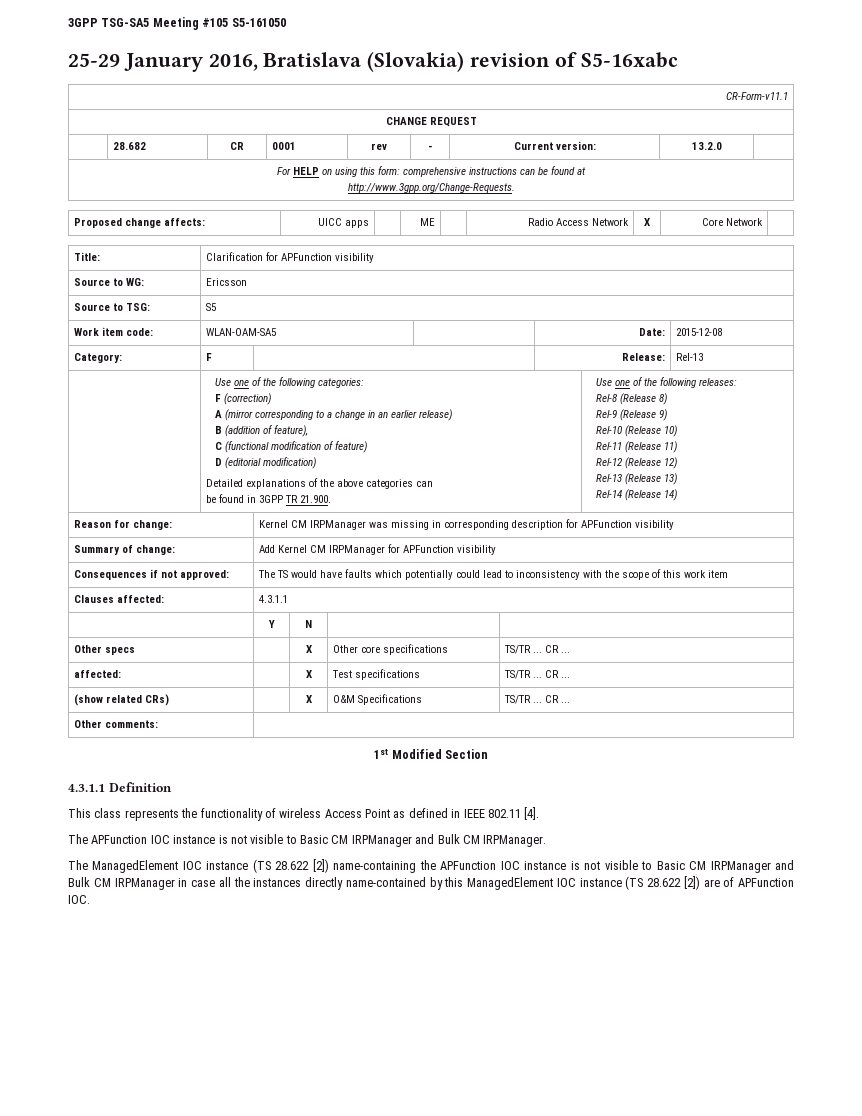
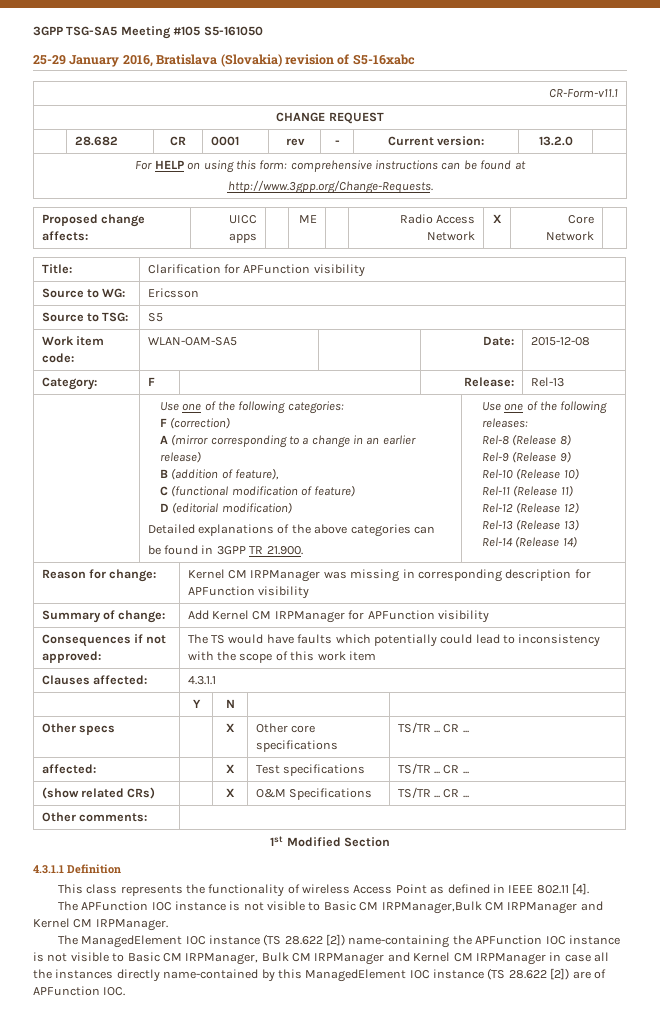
[351,834,460,847] IRPManager and Bulk -> [381,901,603,914] [33,918,70,928] IRPManager,Bulk CM IRPManager and Kernel
[710,860,795,873] [68,877,90,887] IRPManager and Bulk -> [185,952,451,965] IRPManager, Bulk CM IRPManager and Kernel

